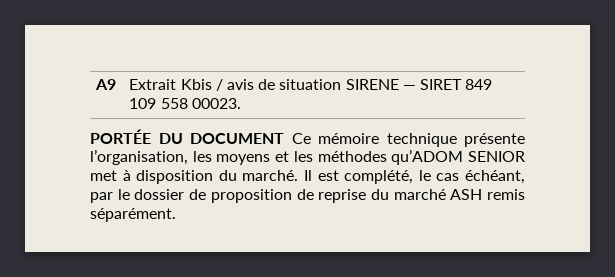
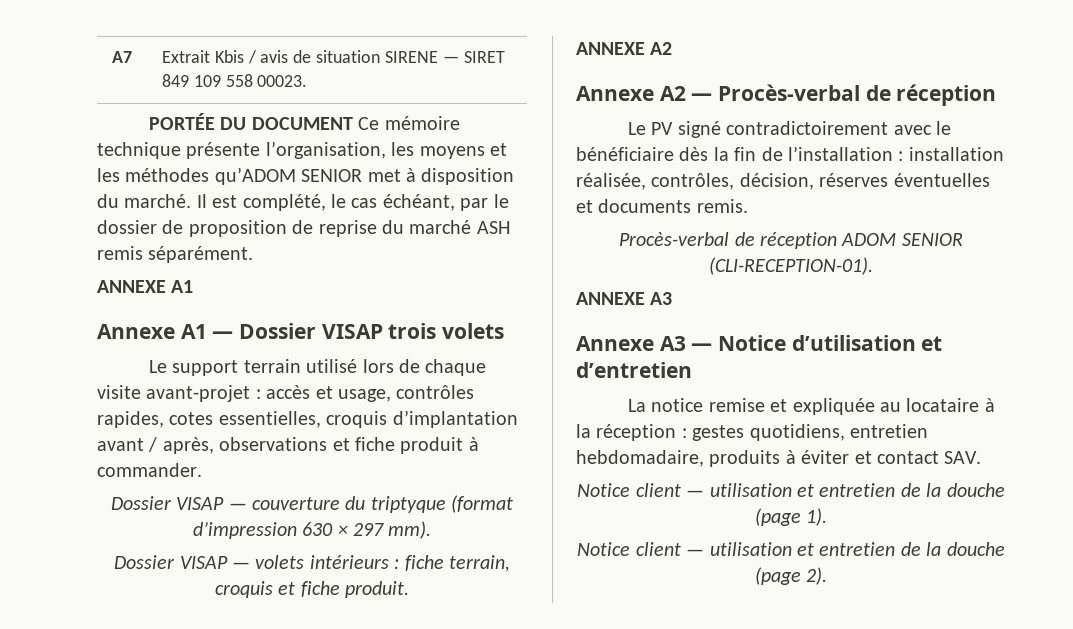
[95,79,117,90] A9 -> [111,51,132,63] A7
(176, 215) none -> [97,280,194,293] [97,323,505,339] [148,359,487,376] [97,385,475,402] [97,410,518,428] [97,437,479,454] [97,463,202,477] [110,495,514,513] [192,521,432,539] [114,555,510,572] [214,581,410,598] [576,42,673,55] [576,84,997,106] [627,121,951,138] [576,146,1004,161] [576,173,990,190] [576,199,748,213] [619,232,963,249] [709,257,873,275] [576,292,673,305] [576,335,943,351] [576,362,692,378] [627,398,995,415] [576,424,928,441] [576,450,982,467] [577,483,1005,497] [754,508,828,526] [577,542,1005,556] [754,567,828,585] // ANNEXE A1 // Annexe A1 — Dossier VISAP trois volets // Le support terrain utilisé lors de chaque visite avant-projet : accès et usage, contrôles rapides, cotes essentielles, croquis d’implantation avant / après, observations et fiche produit à commander. // Dossier VISAP — couverture du triptyque (format d’impression 630 × 297 mm). // Dossier VISAP — volets intérieurs : fiche terrain, croquis et fiche produit. // ANNEXE A2 // Annexe A2 — Procès-verbal de réception // Le PV signé contradictoirement avec le bénéficiaire dès la fin de l’installation : installation réalisée, contrôles, décision, réserves éventuelles et documents remis. // Procès-verbal de réception ADOM SENIOR (CLI-RECEPTION-01). // ANNEXE A3 // Annexe A3 — Notice d’utilisation et d’entretien // La notice remise et expliquée au locataire à la réception : gestes quotidiens, entretien hebdomadaire, produits à éviter et contact SAV. // Notice client — utilisation et entretien de la douche (page 1). // Notice client — utilisation et entretien de la douche (page 2).

